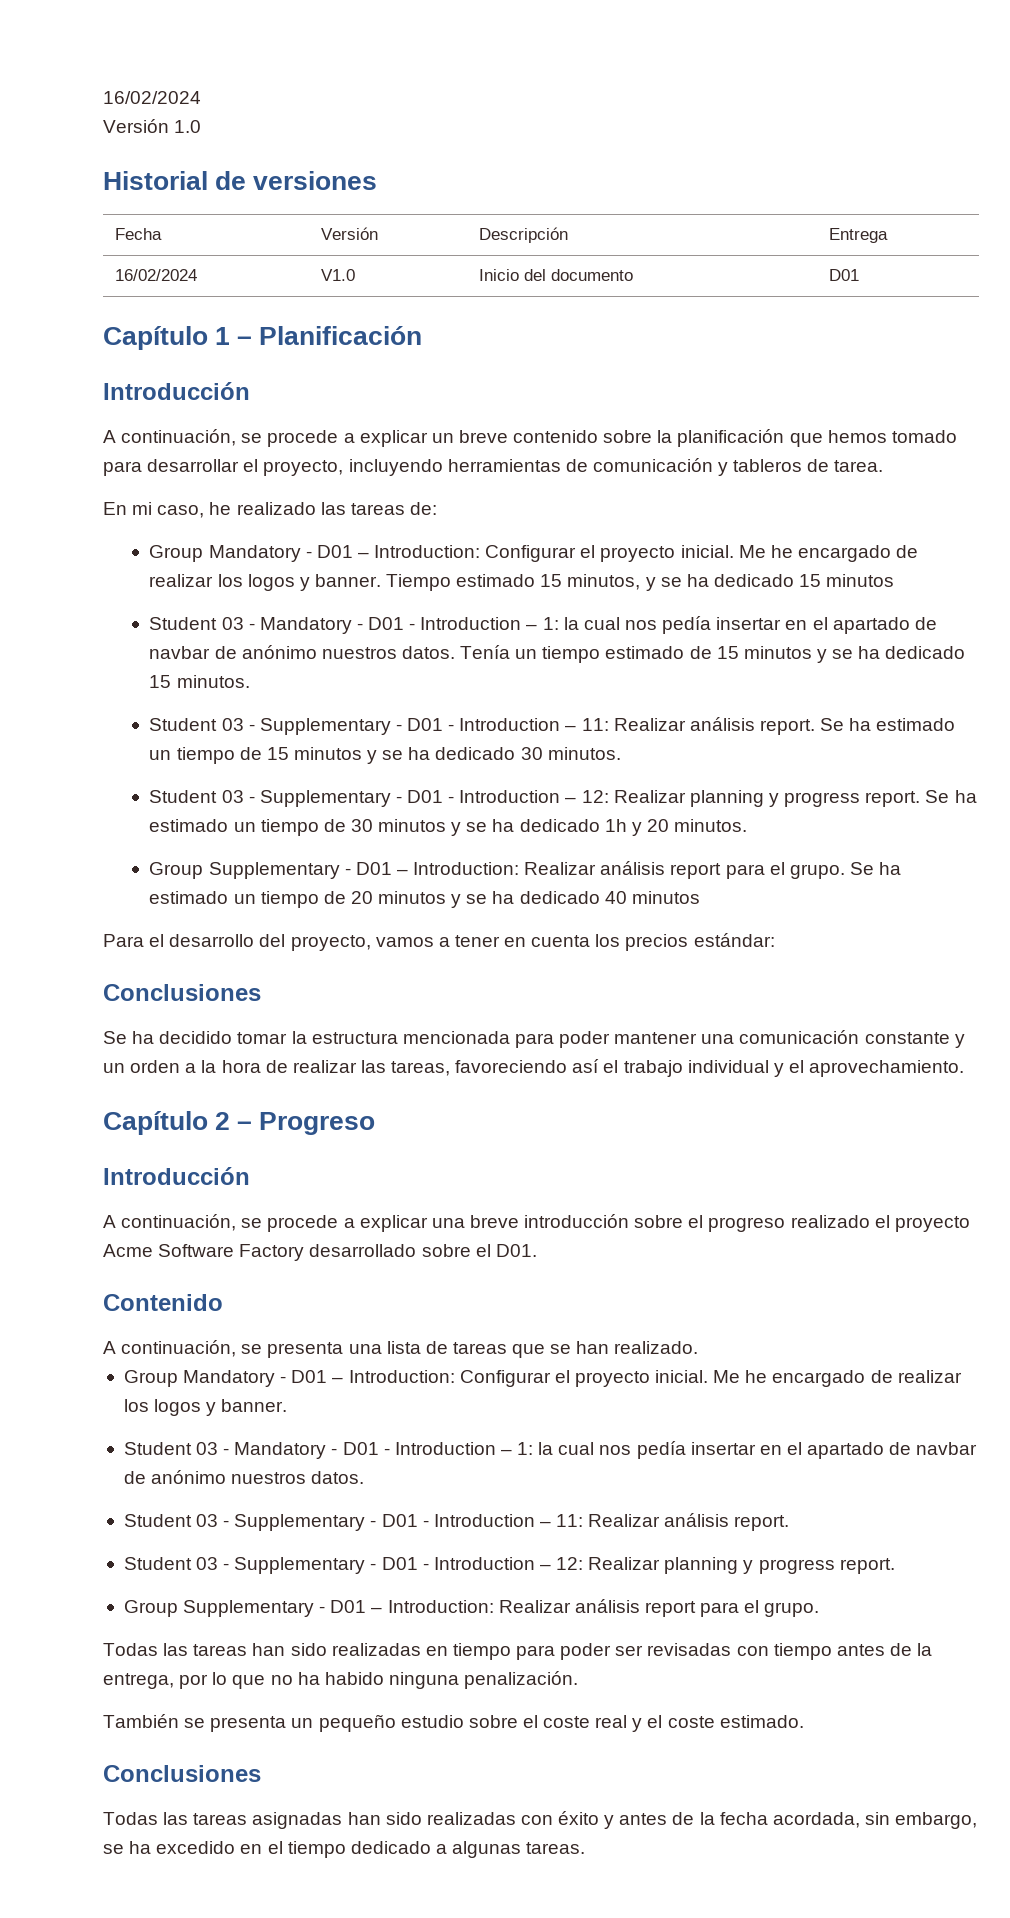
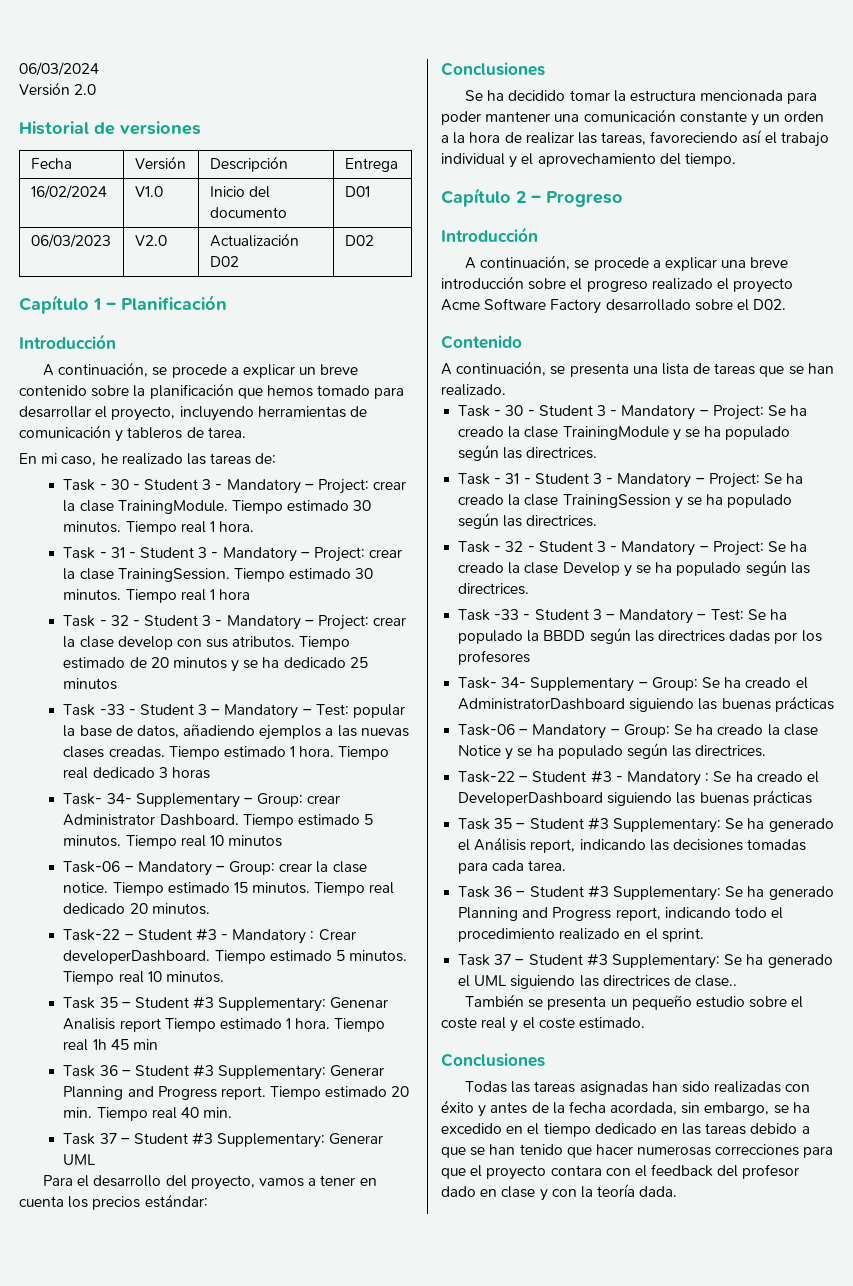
[103,91,201,104] [103,119,202,133] 16/02/2024 // Versión 1.0 -> [19,62,99,76] [19,82,97,96] 06/03/2024 // Versión 2.0
(859, 275) none -> [30,234,111,248] [134,235,167,246] [209,233,299,247] [209,256,239,267] [344,235,374,246] // 06/03/2023 | V2.0 | Actualización D02 | D02
[149,545,919,562] [149,574,895,591] [149,616,937,634] [149,645,966,663] [149,675,250,688] [149,717,956,735] [149,747,621,764] [149,790,977,807] [149,819,748,836] [149,861,902,879] [149,891,319,908] Group Mandatory - D01 – Introduction: Configurar el proyecto inicial. Me he encargado de realizar los logos y banner. Tiempo estimado 15 minutos, y se ha dedicado 15 minutos // Student 03 - Mandatory - D01 - Introduction – 1: la cual nos pedía insertar en el apartado de navbar de anónimo nuestros datos. Tenía un tiempo estimado de 15 minutos y se ha dedicado 15 minutos. // Student 03 - Supplementary - D01 - Introduction – 11: Realizar análisis report. Se ha estimado un tiempo de 15 minutos y se ha dedicado 30 minutos. // Student 03 - Supplementary - D01 - Introduction – 12: Realizar planning y progress report. Se ha estimado un tiempo de 30 minutos y se ha dedicado 1h y 20 minutos. // Group Supplementary - D01 – Introduction: Realizar análisis report para el grupo. Se ha estimado un tiempo -> [63,479,407,494] [63,500,372,514] [63,521,255,535] [63,547,403,562] [63,568,374,582] [63,589,251,603] [63,615,407,630] [63,636,351,650] [63,657,126,669] Task - 30 - Student 3 - Mandatory – Project: crear la clase TrainingModule. Tiempo estimado 30 minutos. Tiempo real 1 hora. // Task - 31 - Student 3 - Mandatory – Project: crear la clase TrainingSession. Tiempo estimado 30 minutos. Tiempo real 1 hora // Task - 32 - Student 3 - Mandatory – Project: crear la clase develop con sus atributos. Tiempo estimado
[604,891,700,904] 40 minutos -> [349,657,368,668] [63,678,118,690] [63,704,406,719] [63,724,409,740] [63,746,390,760] [63,767,210,779] [63,793,341,808] [63,814,374,828] [63,835,283,849] [63,861,367,876] [63,882,395,896] [63,903,210,915] [63,928,356,944] [63,950,408,964] [63,971,224,985] [63,996,389,1012] [63,1018,386,1032] [63,1039,158,1051] [63,1064,385,1080] [63,1086,410,1100] [63,1107,233,1121] [63,1132,384,1148] [63,1154,97,1165] 25 minutos // Task -33 - Student 3 – Mandatory – Test: popular la base de datos, añadiendo ejemplos a las nuevas clases creadas. Tiempo estimado 1 hora. Tiempo real dedicado 3 horas // Task- 34- Supplementary – Group: crear Administrator Dashboard. Tiempo estimado 5 minutos. Tiempo real 10 minutos // Task-06 – Mandatory – Group: crear la clase notice. Tiempo estimado 15 minutos. Tiempo real dedicado 20 minutos. // Task-22 – Student #3 - Mandatory : Crear developerDashboard. Tiempo estimado 5 minutos. Tiempo real 10 minutos. // Task 35 – Student #3 Supplementary: Genenar Analisis report Tiempo estimado 1 hora. Tiempo real 1h 45 min // Task 36 – Student #3 Supplementary: Generar Planning and Progress report. Tiempo estimado 20 min. Tiempo real 40 min. // Task 37 – Student #3 Supplementary: Generar UML
[809,1060,965,1077] aprovechamiento. -> [537,153,736,167] aprovechamiento del tiempo.
[495,1244,537,1257] D01. -> [753,299,787,310] D02.
[123,1370,962,1387] [123,1399,288,1416] [123,1441,978,1459] [123,1470,365,1484] [123,1513,790,1531] [123,1557,895,1574] [123,1599,820,1617] [103,1643,933,1660] [103,1671,579,1689] Group Mandatory - D01 – Introduction: Configurar el proyecto inicial. Me he encargado de realizar los logos y banner. // Student 03 - Mandatory - D01 - Introduction – 1: la cual nos pedía insertar en el apartado de navbar de anónimo nuestros datos. // Student 03 - Supplementary - D01 - Introduction – 11: Realizar análisis report. // Student 03 - Supplementary - D01 - Introduction – 12: Realizar planning y progress report. // Group Supplementary - D01 – Introduction: Realizar análisis report para el grupo. // Todas las tareas han sido realizadas en tiempo para poder ser revisadas con tiempo antes de la entrega, por lo que no ha habido ninguna penalización. -> [458,405,808,420] [458,426,791,441] [458,445,598,461] [458,473,804,488] [458,494,793,509] [458,513,598,529] [458,541,808,556] [458,560,810,577] [458,583,530,595] [458,609,787,624] [458,628,822,644] [458,650,531,665] [458,677,808,692] [458,696,834,712] [458,724,818,739] [458,743,767,760] [458,770,819,786] [458,790,812,806] [458,817,834,833] [458,837,807,853] [458,860,567,874] [458,885,834,901] [458,907,784,921] [458,928,704,942] [458,953,833,969] [458,975,738,989] Task - 30 - Student 3 - Mandatory – Project: Se ha creado la clase TrainingModule y se ha populado según las directrices. // Task - 31 - Student 3 - Mandatory – Project: Se ha creado la clase TrainingSession y se ha populado según las directrices. // Task - 32 - Student 3 - Mandatory – Project: Se ha creado la clase Develop y se ha populado según las directrices. // Task -33 - Student 3 – Mandatory – Test: Se ha populado la BBDD según las directrices dadas por los profesores // Task- 34- Supplementary – Group: Se ha creado el AdministratorDashboard siguiendo las buenas prácticas // Task-06 – Mandatory – Group: Se ha creado la clase Notice y se ha populado según las directrices. // Task-22 – Student #3 - Mandatory : Se ha creado el DeveloperDashboard siguiendo las buenas prácticas // Task 35 – Student #3 Supplementary: Se ha generado el Análisis report, indicando las decisiones tomadas para cada tarea. // Task 36 – Student #3 Supplementary: Se ha generado Planning and Progress report, indicando todo el procedimiento realizado en el sprint. // Task 37 – Student #3 Supplementary: Se ha generado el UML siguiendo las directrices de clase..
[435,1841,586,1858] a algunas tareas. -> [660,1123,810,1135] [441,1144,834,1158] [441,1164,800,1180] [441,1184,678,1201] en las tareas debido a que se han tenido que hacer numerosas correcciones para que el proyecto contara con el feedback del profesor dado en clase y con la teoría dada.

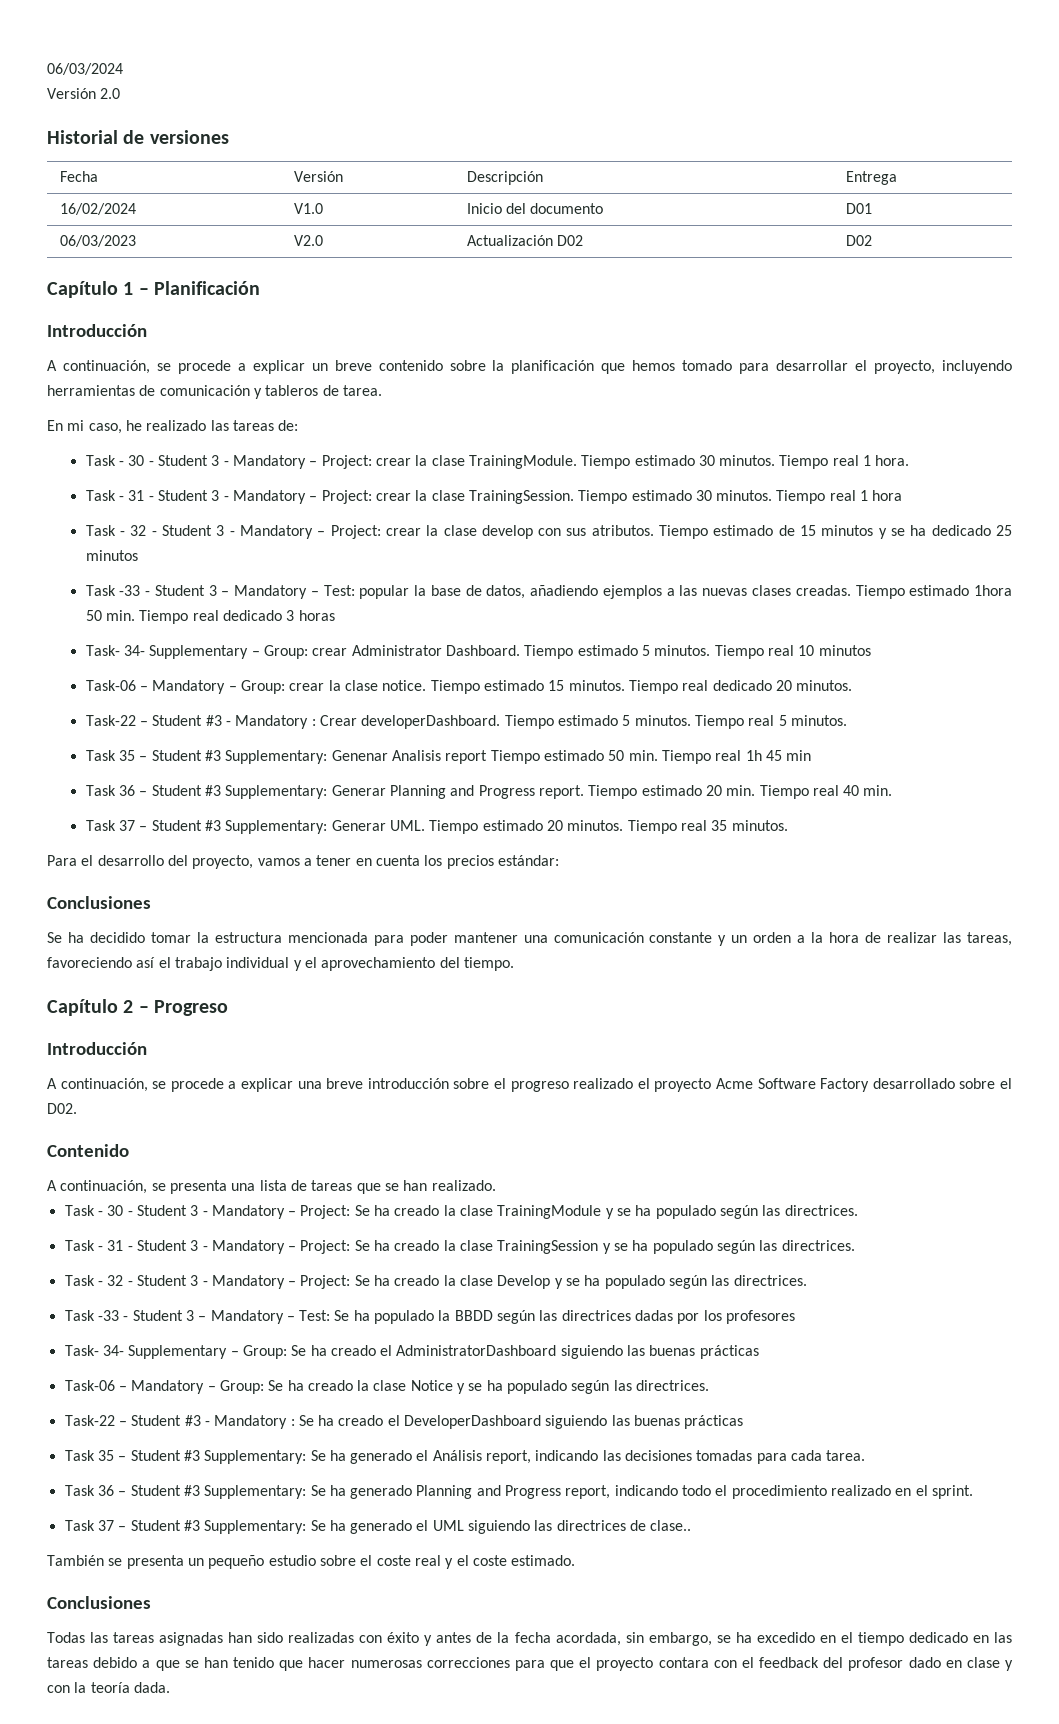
[150,657,169,668] 20 -> [800,525,817,536] 15
[290,746,335,757] 1 hora. -> [974,585,1013,596] [85,610,136,621] 1hora 50 min.
[147,971,162,982] 10 -> [778,715,787,726] 5
[286,1018,331,1029] 1 hora. -> [608,750,658,761] 50 min.
[63,1154,97,1165] UML -> [389,820,788,834] UML. Tiempo estimado 20 minutos. Tiempo real 35 minutos.

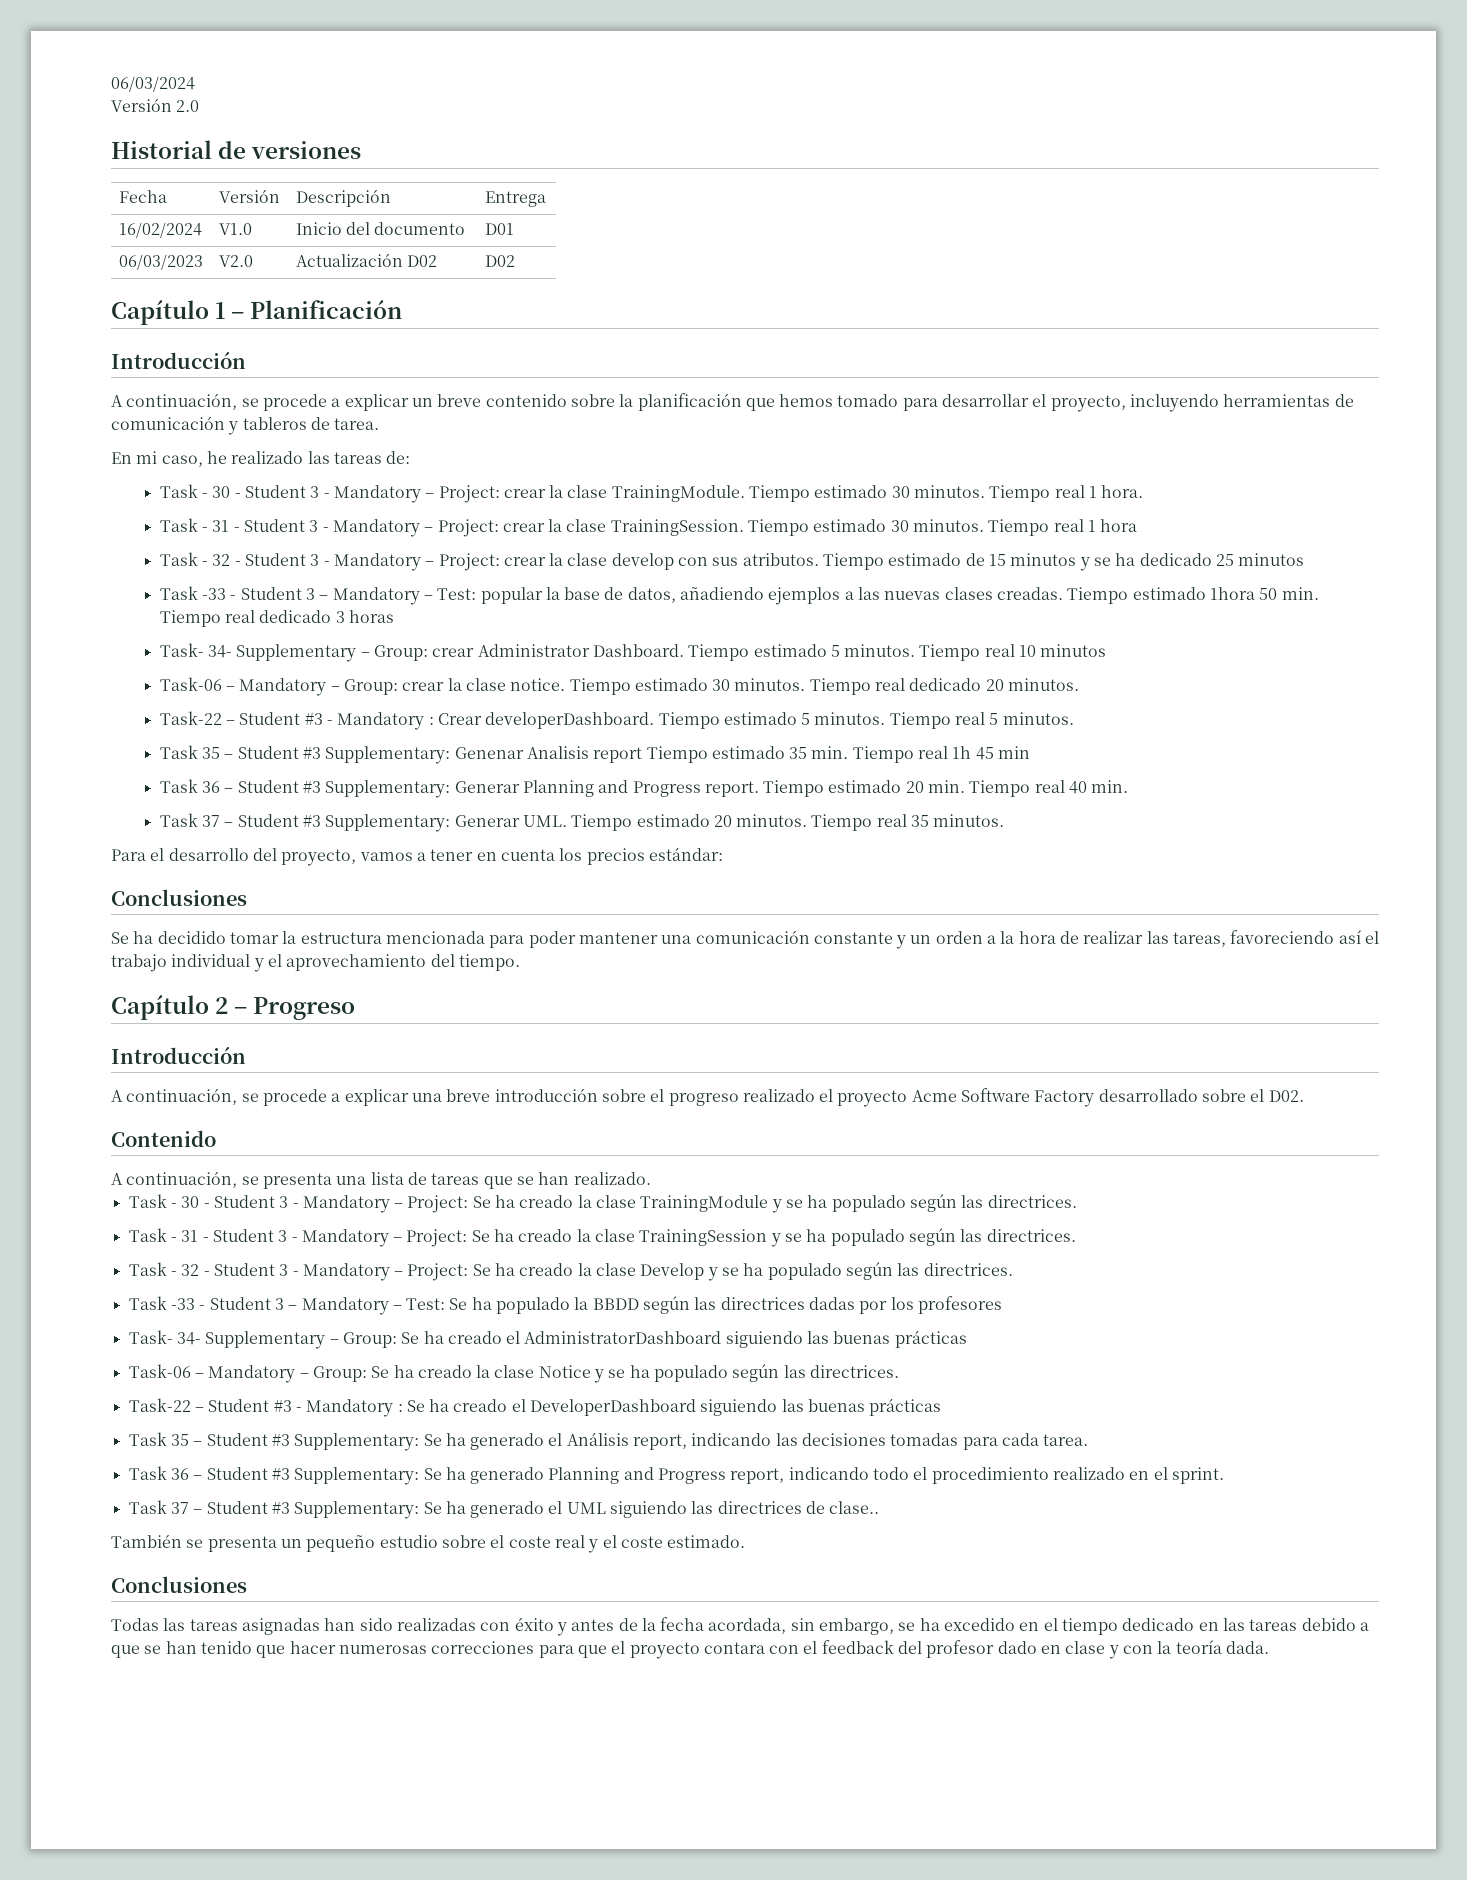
[548,680,565,691] 15 -> [712,679,731,691] 30
[608,750,625,761] 50 -> [789,747,808,759] 35

